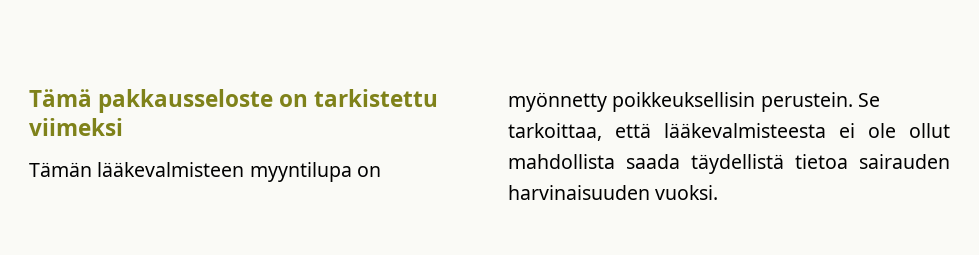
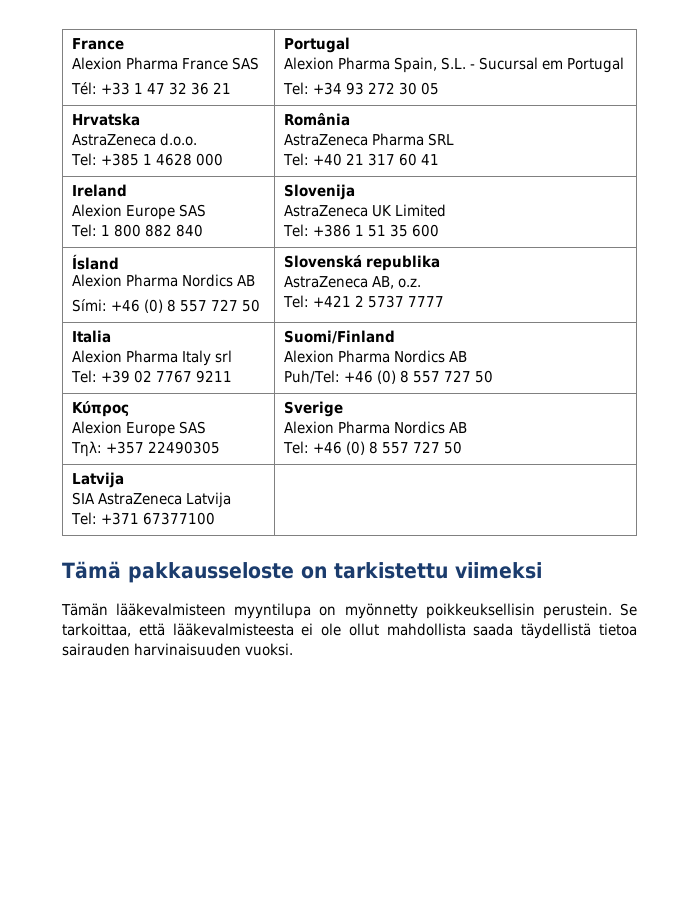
(29, 98) none -> [71,38,124,50] [71,57,259,70] [70,82,231,95] [283,37,350,53] [283,57,624,73] [282,82,439,95] [71,113,140,126] [71,133,197,146] [70,153,223,166] [283,113,350,126] [283,133,454,146] [282,153,439,166] [71,184,127,197] [71,204,206,220] [70,224,203,237] [283,184,355,200] [283,204,446,217] [282,224,439,237] [71,254,119,270] [71,274,255,287] [71,299,260,313] [283,255,440,271] [283,276,421,289] [282,295,444,308] [71,330,111,343] [71,350,232,366] [70,370,232,383] [283,330,395,344] [283,350,467,363] [283,370,493,384] [71,401,129,417] [71,421,206,437] [70,441,220,457] [283,401,343,417] [283,421,467,434] [282,441,462,455] [71,472,124,488] [71,492,231,508] [70,512,215,525] France // Alexion Pharma France SAS // Tél: +33 1 47 32 36 21 | Portugal // Alexion Pharma Spain, S.L. - Sucursal em Portugal // Tel: +34 93 272 30 05 // Hrvatska // AstraZeneca d.o.o. // Tel: +385 1 4628 000 | România // AstraZeneca Pharma SRL // Tel: +40 21 317 60 41 // Ireland // Alexion Europe SAS // Tel: 1 800 882 840 | Slovenija // AstraZeneca UK Limited // Tel: +386 1 51 35 600 // Ísland // Alexion Pharma Nordics AB // Sími: +46 (0) 8 557 727 50 | Slovenská republika // AstraZeneca AB, o.z. // Tel: +421 2 5737 7777 // Italia // Alexion Pharma Italy srl // Tel: +39 02 7767 9211 | Suomi/Finland // Alexion Pharma Nordics AB // Puh/Tel: +46 (0) 8 557 727 50 // Κύπρος // Alexion Europe SAS // Τηλ: +357 22490305 | Sverige // Alexion Pharma Nordics AB // Tel: +46 (0) 8 557 727 50 // Latvija // SIA AstraZeneca Latvija // Tel: +371 67377100 | //

